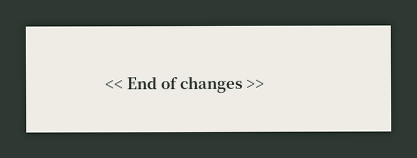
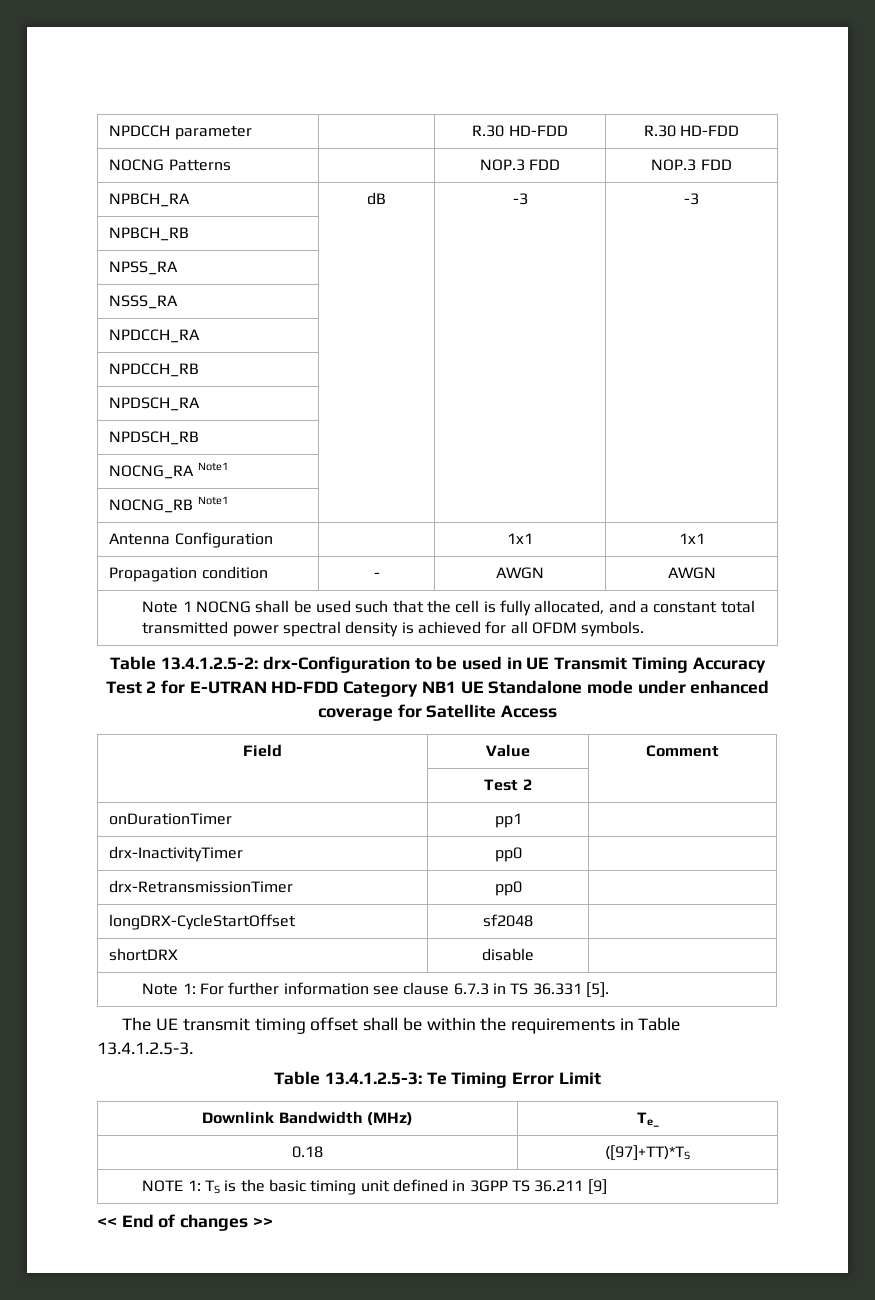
(105, 84) none -> [109,125,252,140] [472,125,568,137] [643,125,740,137] [109,159,231,171] [479,159,561,171] [651,159,732,171] [109,193,191,207] [367,192,386,205] [512,193,528,205] [684,193,699,205] [109,227,190,241] [109,261,179,275] [109,295,179,309] [109,329,201,343] [109,363,200,377] [109,397,201,411] [109,431,200,445] [109,462,228,479] [109,496,228,513] [109,532,273,548] [506,533,533,544] [678,533,705,544] [109,566,268,582] [373,572,380,578] [495,567,544,579] [667,567,716,579] [142,600,755,616] [142,621,645,637] [110,656,766,673] [105,680,770,697] [317,704,558,721] [243,744,282,757] [485,744,530,757] [646,745,719,757] [484,779,532,791] [109,813,233,825] [494,813,522,828] [109,846,244,862] [494,847,522,862] [109,880,294,893] [494,881,522,896] [109,914,297,930] [482,914,533,927] [109,948,179,961] [481,948,534,961] [142,982,610,998] [122,1017,681,1034] [97,1042,193,1055] [274,1071,601,1088] [202,1111,413,1126] [636,1112,659,1127] [292,1146,323,1158] [605,1145,690,1161] [142,1179,607,1195] NPDCCH parameter | | R.30 HD-FDD | R.30 HD-FDD // NOCNG Patterns | | NOP.3 FDD | NOP.3 FDD // NPBCH_RA | dB | -3 | -3 // NPBCH_RB | | | // NPSS_RA | | | // NSSS_RA | | | // NPDCCH_RA | | | // NPDCCH_RB | | | // NPDSCH_RA | | | // NPDSCH_RB | | | // NOCNG_RA Note1 | | | // NOCNG_RB Note1 | | | // Antenna Configuration | | 1x1 | 1x1 // Propagation condition | - | AWGN | AWGN // Note 1 NOCNG shall be used such that the cell is fully allocated, and a constant total transmitted power spectral density is achieved for all OFDM symbols. // Table 13.4.1.2.5-2: drx-Configuration to be used in UE Transmit Timing Accuracy Test 2 for E-UTRAN HD-FDD Category NB1 UE Standalone mode under enhanced coverage for Satellite Access // Field | Value | Comment // | Test 2 | // onDurationTimer | pp1 | // drx-InactivityTimer | pp0 | // drx-RetransmissionTimer | pp0 | // longDRX-CycleStartOffset | sf2048 | // shortDRX | disable | // Note 1: For further information see clause 6.7.3 in TS 36.331 [5]. // The UE transmit timing offset shall be within the requirements in Table 13.4.1.2.5-3. // Table 13.4.1.2.5-3: Te Timing Error Limit // Downlink Bandwidth (MHz) | Te_ // 0.18 | ([97]+TT)*TS // NOTE 1: TS is the basic timing unit defined in 3GPP TS 36.211 [9] //

